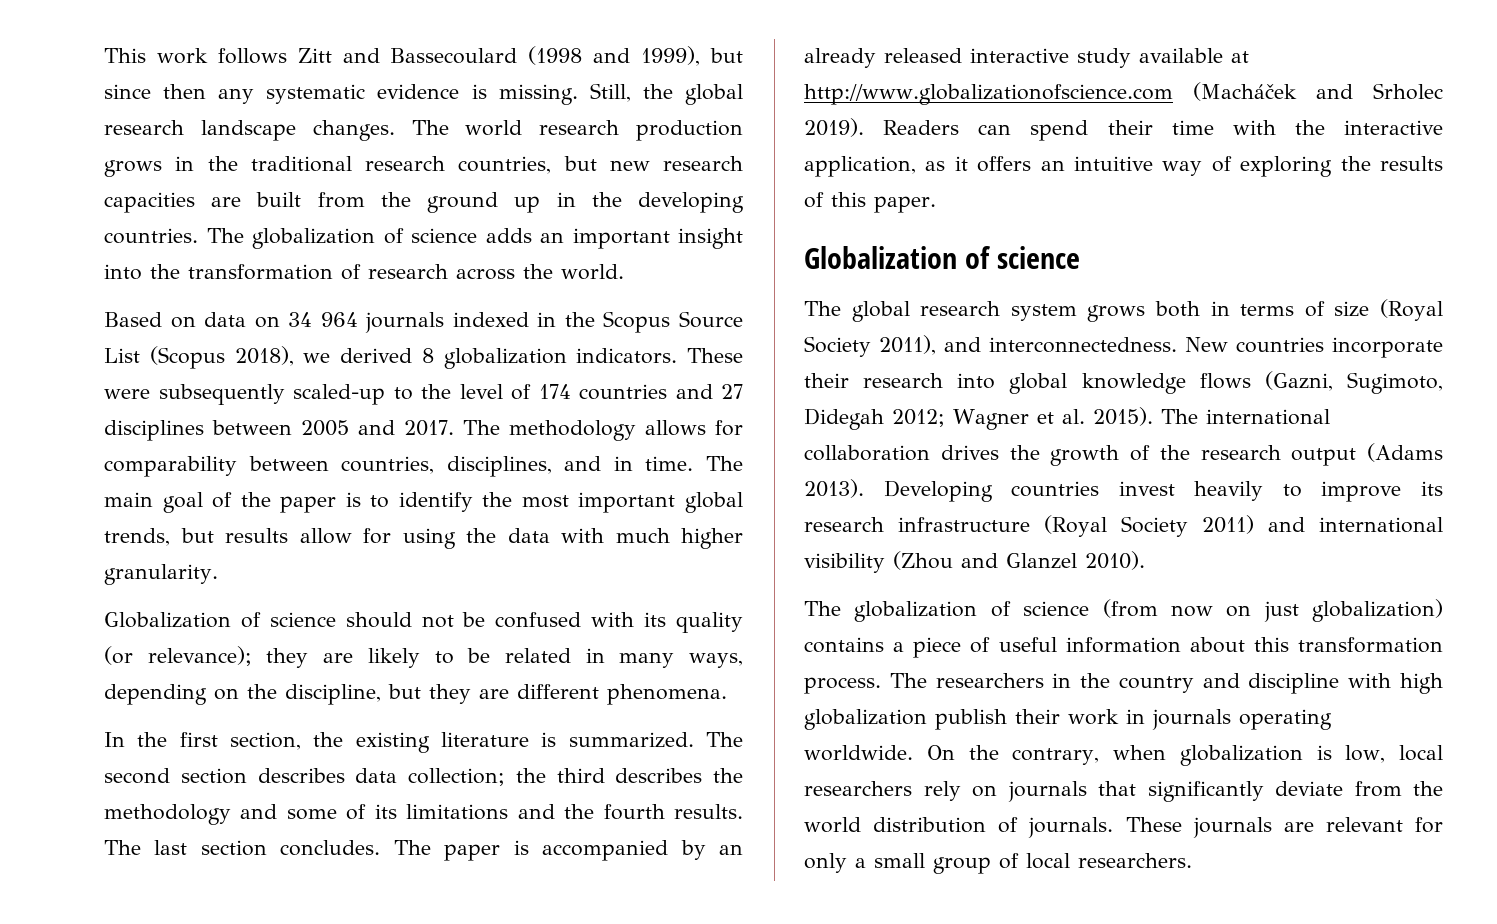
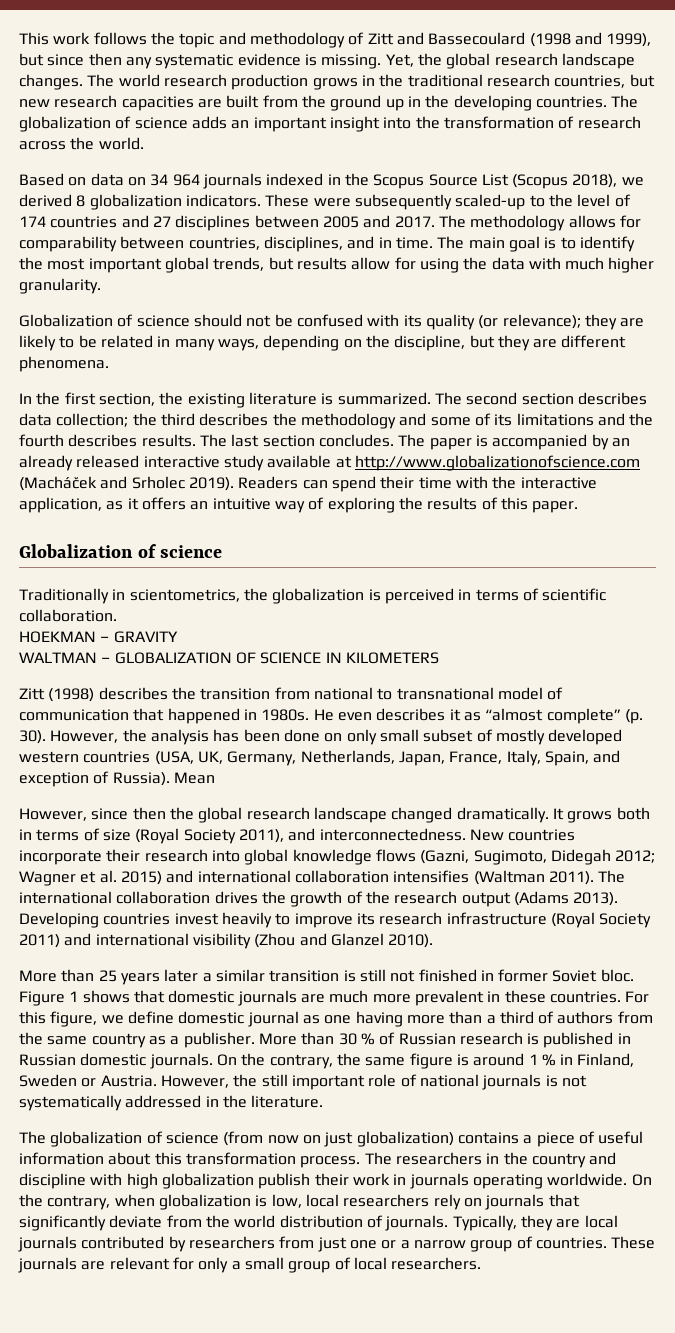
(287, 56) none -> [150,32,365,48] the topic and methodology of
[589,83,631,102] Still, -> [385,54,414,67] Yet,
[212,492,337,513] of the paper -> (540, 244) none
(665, 812) none -> [68,434,138,447] describes
[804,301,1077,322] The global research system -> [19,588,607,604] [19,609,117,622] [19,631,178,643] [19,652,439,664] [19,687,564,702] [19,708,643,724] [19,729,623,745] [19,750,621,766] [19,771,215,787] [19,807,564,823] Traditionally in scientometrics, the globalization is perceived in terms of scientific collaboration. // HOEKMAN – GRAVITY // WALTMAN – GLOBALIZATION OF SCIENCE IN KILOMETERS // Zitt (1998) describes the transition from national to transnational model of communication that happened in 1980s. He even describes it as “almost complete” (p. 30). However, the analysis has been done on only small subset of mostly developed western countries (USA, UK, Germany, Netherlands, Japan, France, Italy, Spain, and exception of Russia). Mean // However, since then the global research landscape changed dramatically. It
[1092,407,1153,426] 2015). -> [120,870,594,885] 2015) and international collaboration intensifies (Waltman 2011).
(1145, 560) none -> [19,969,634,985] [19,990,650,1006] [19,1011,653,1027] [19,1032,631,1048] [19,1053,635,1069] [19,1074,587,1090] [19,1095,324,1111] // More than 25 years later a similar transition is still not finished in former Soviet bloc. Figure 1 shows that domestic journals are much more prevalent in these countries. For this figure, we define domestic journal as one having more than a third of authors from the same country as a publisher. More than 30 % of Russian research is published in Russian domestic journals. On the contrary, the same figure is around 1 % in Finland, Sweden or Austria. However, the still important role of national journals is not systematically addressed in the literature.
(1114, 827) none -> [452,1215,618,1231] [18,1236,607,1252] Typically, they are local journals contributed by researchers from just one or a narrow group of countries.

